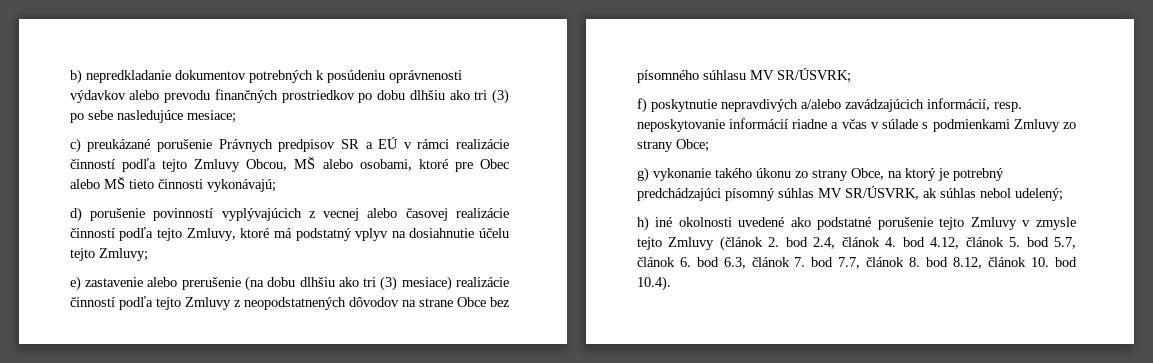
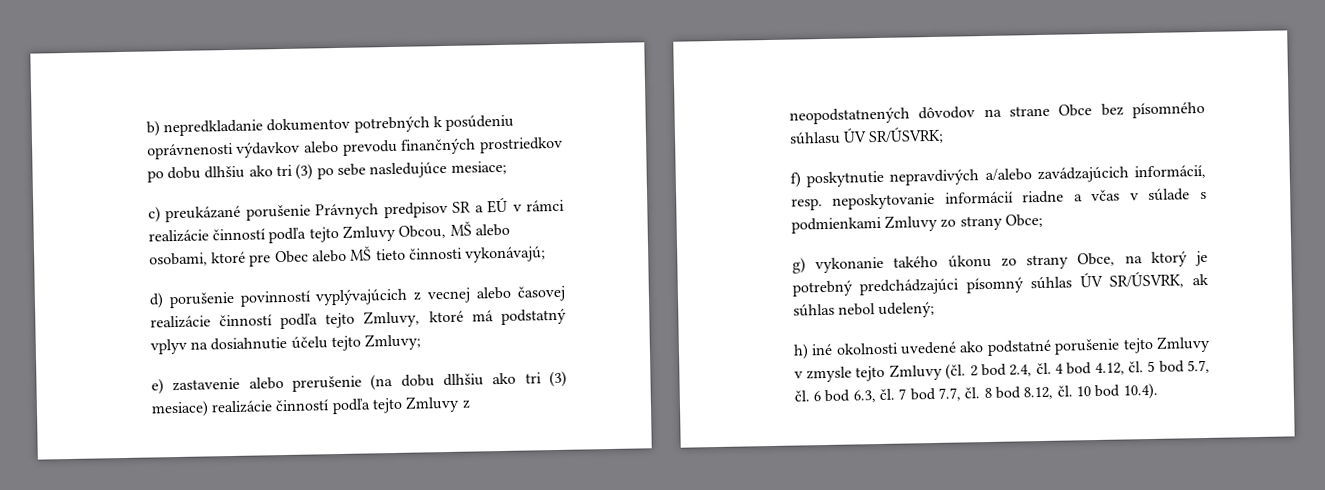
[749,70,774,80] MV -> [843,128,868,143] ÚV
[817,188,842,198] MV -> [1079,272,1103,288] ÚV
[719,236,1076,251] [636,257,1050,269] (článok 2. bod 2.4, článok 4. bod 4.12, článok 5. bod 5.7, článok 6. bod 6.3, článok 7. bod 7.7, článok 8. bod 8.12, článok 10. -> [945,359,1210,380] [793,385,1091,403] (čl. 2 bod 2.4, čl. 4 bod 4.12, čl. 5 bod 5.7, čl. 6 bod 6.3, čl. 7 bod 7.7, čl. 8 bod 8.12, čl. 10

